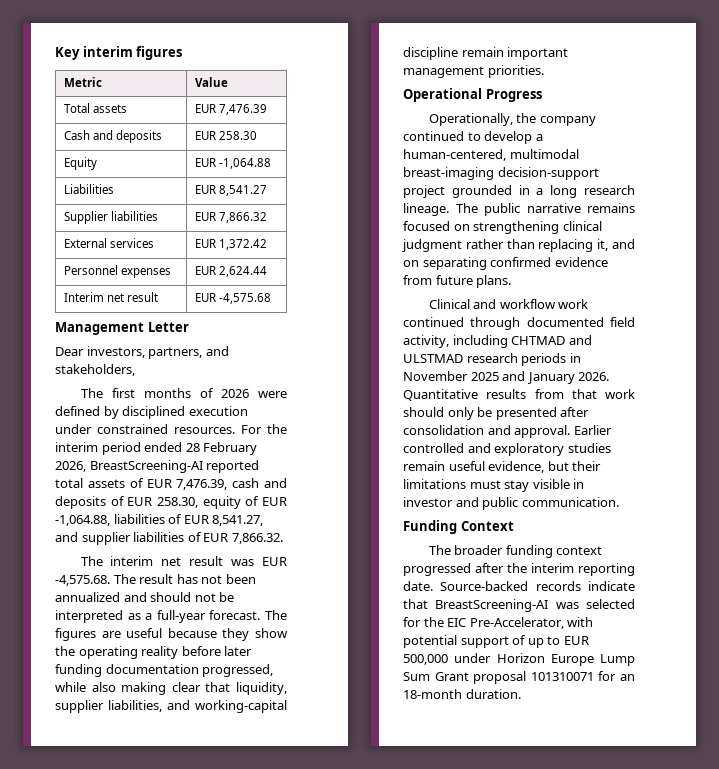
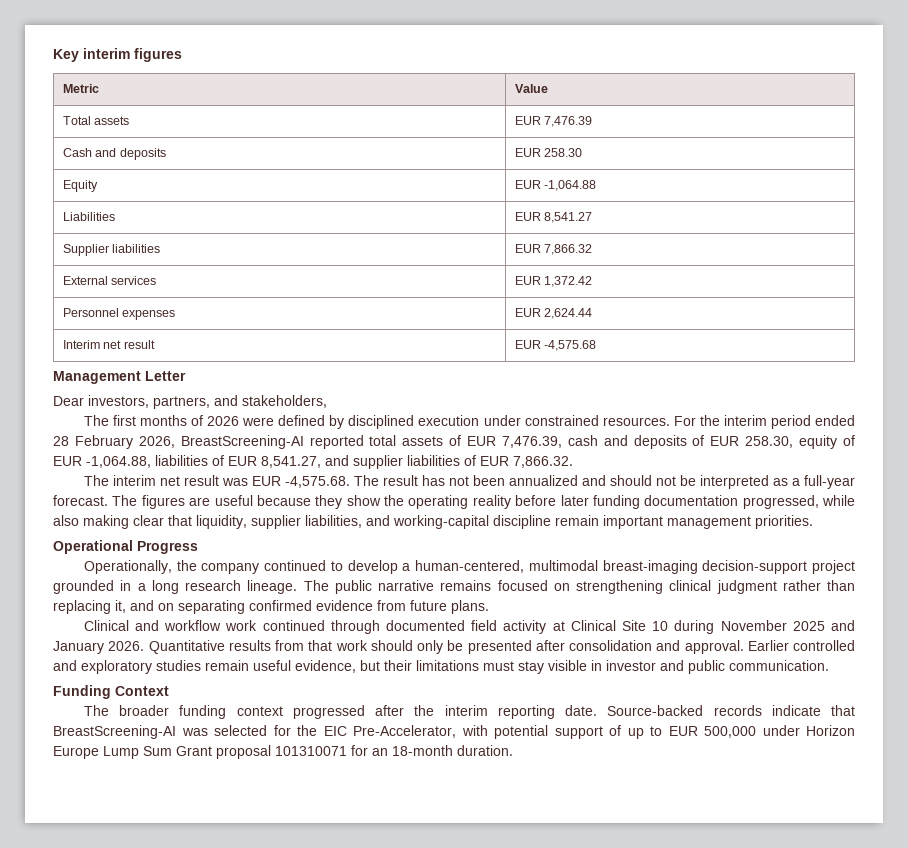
[403,335,592,348] [403,353,581,366] activity, including CHTMAD and ULSTMAD research periods in -> [503,620,715,634] activity at Clinical Site 10 during

